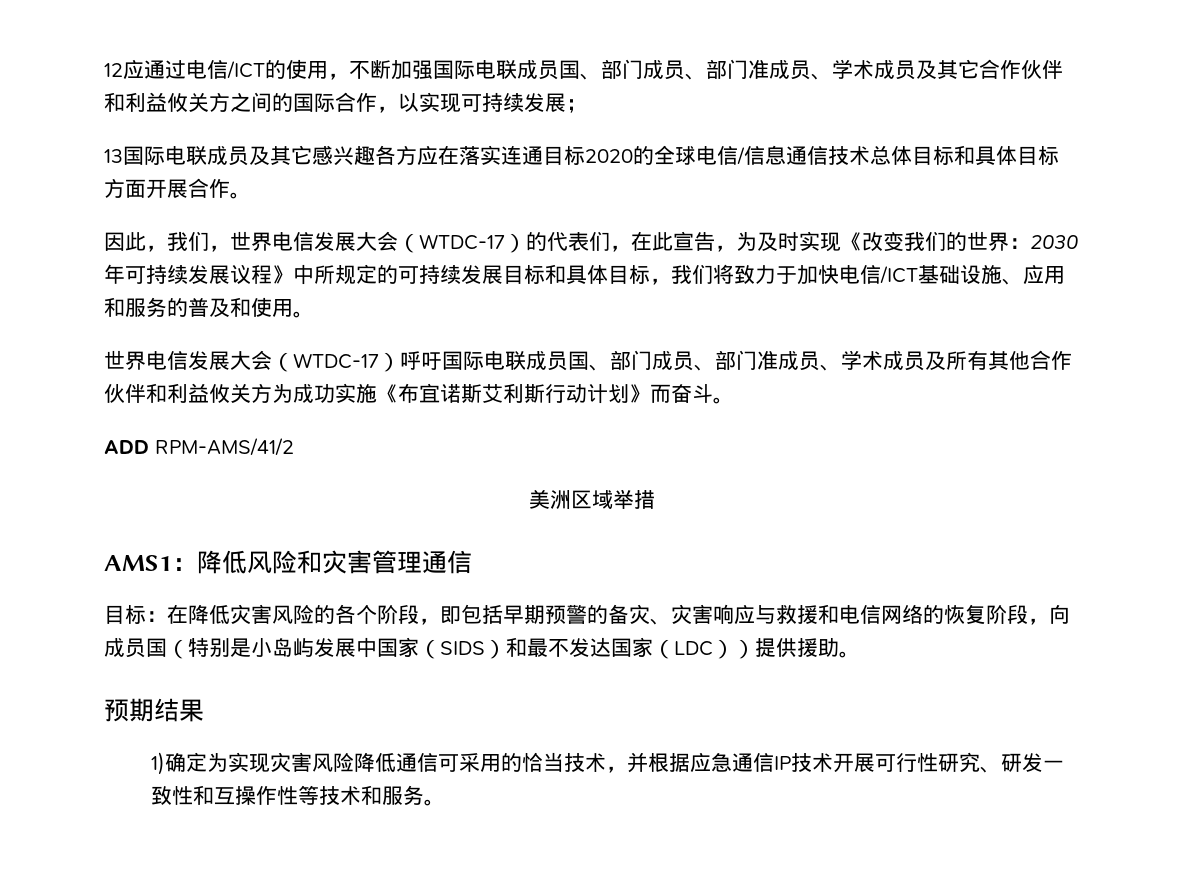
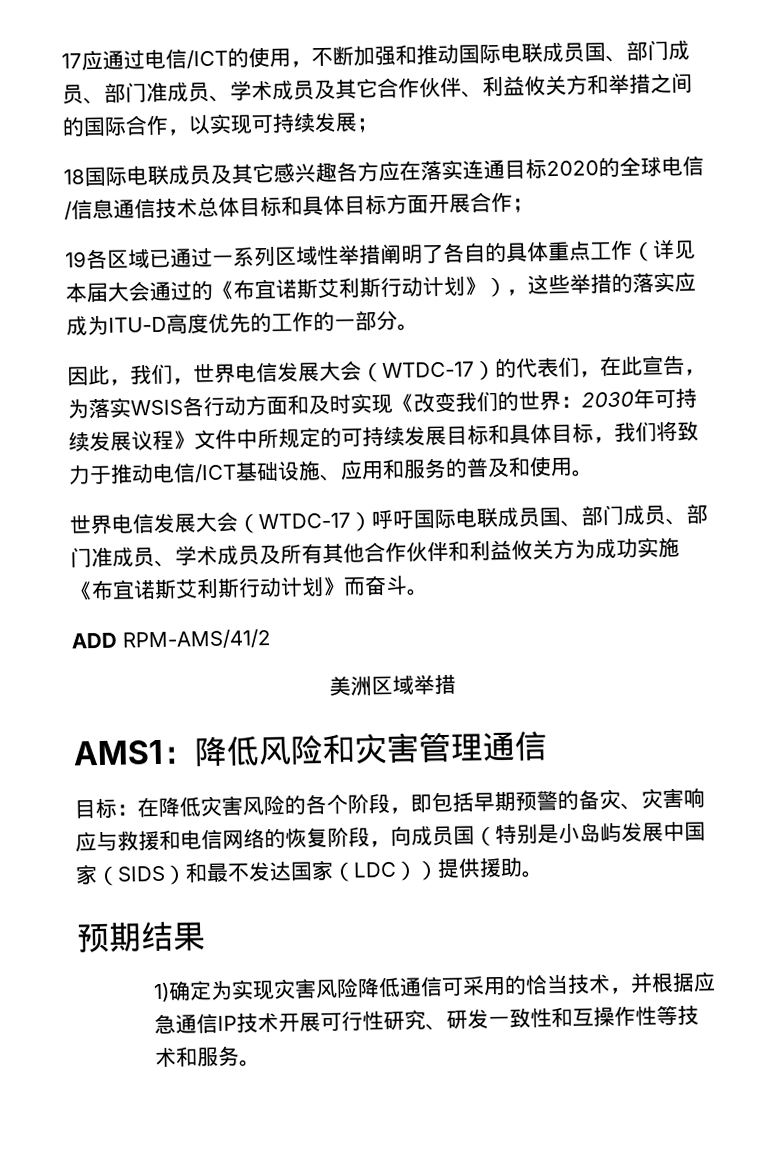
[104,63,123,77] 12 -> [61,53,82,69] 17
(433, 69) none -> [395,43,459,65] 和推动
[104,92,230,112] 和利益攸关方 -> [461,73,651,98] 、利益攸关方和举措
[104,149,123,163] 13 -> [63,169,85,185] 18
(230, 188) none -> [512,198,534,213] [65,239,696,270] [65,271,696,303] [66,310,398,336] ； // 19各区域已通过一系列区域性举措阐明了各自的具体重点工作（详见本届大会通过的《布宜诺斯艾利斯行动计划》），这些举措的落实应成为ITU-D高度优先的工作的一部分
(757, 241) none -> [88,394,309,420] 落实WSIS各行动方面和
(293, 274) none -> [194,429,237,451] 文件
[797,265,839,285] 加快 -> [110,463,154,484] 推动

